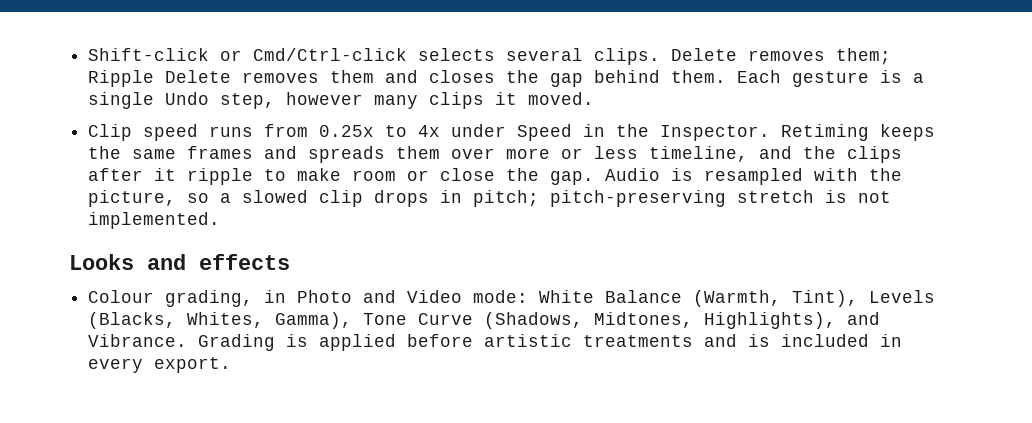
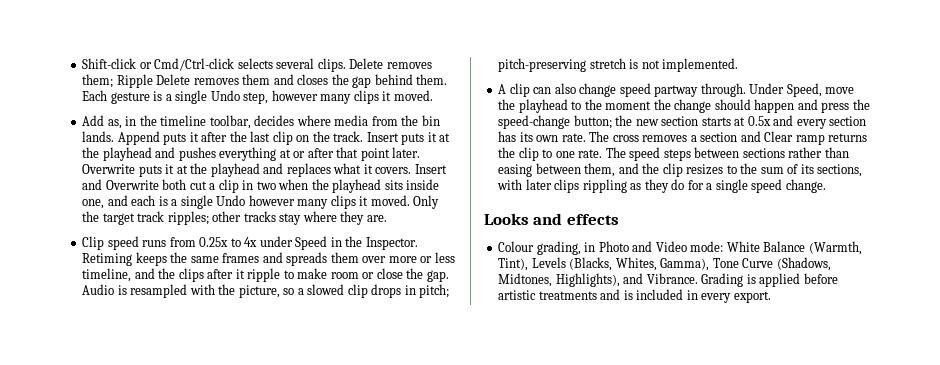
(595, 98) none -> [82,115,440,129] [82,131,451,145] [82,147,421,161] [82,163,447,177] [82,179,440,193] [82,195,440,209] [82,211,387,225] // Add as, in the timeline toolbar, decides where media from the bin lands. Append puts it after the last clip on the track. Insert puts it at the playhead and pushes everything at or after that point later. Overwrite puts it at the playhead and replaces what it covers. Insert and Overwrite both cut a clip in two when the playhead sits inside one, and each is a single Undo however many clips it moved. Only the target track ripples; other tracks stay where they are.
(221, 220) none -> [498,83,855,97] [498,99,870,113] [498,115,867,129] [498,131,868,145] [498,147,849,161] [498,163,863,177] [497,179,826,193] // A clip can also change speed partway through. Under Speed, move the playhead to the moment the change should happen and press the speed-change button; the new section starts at 0.5x and every section has its own rate. The cross removes a section and Clear ramp returns the clip to one rate. The speed steps between sections rather than easing between them, and the clip resizes to the sum of its sections, with later clips rippling as they do for a single speed change.

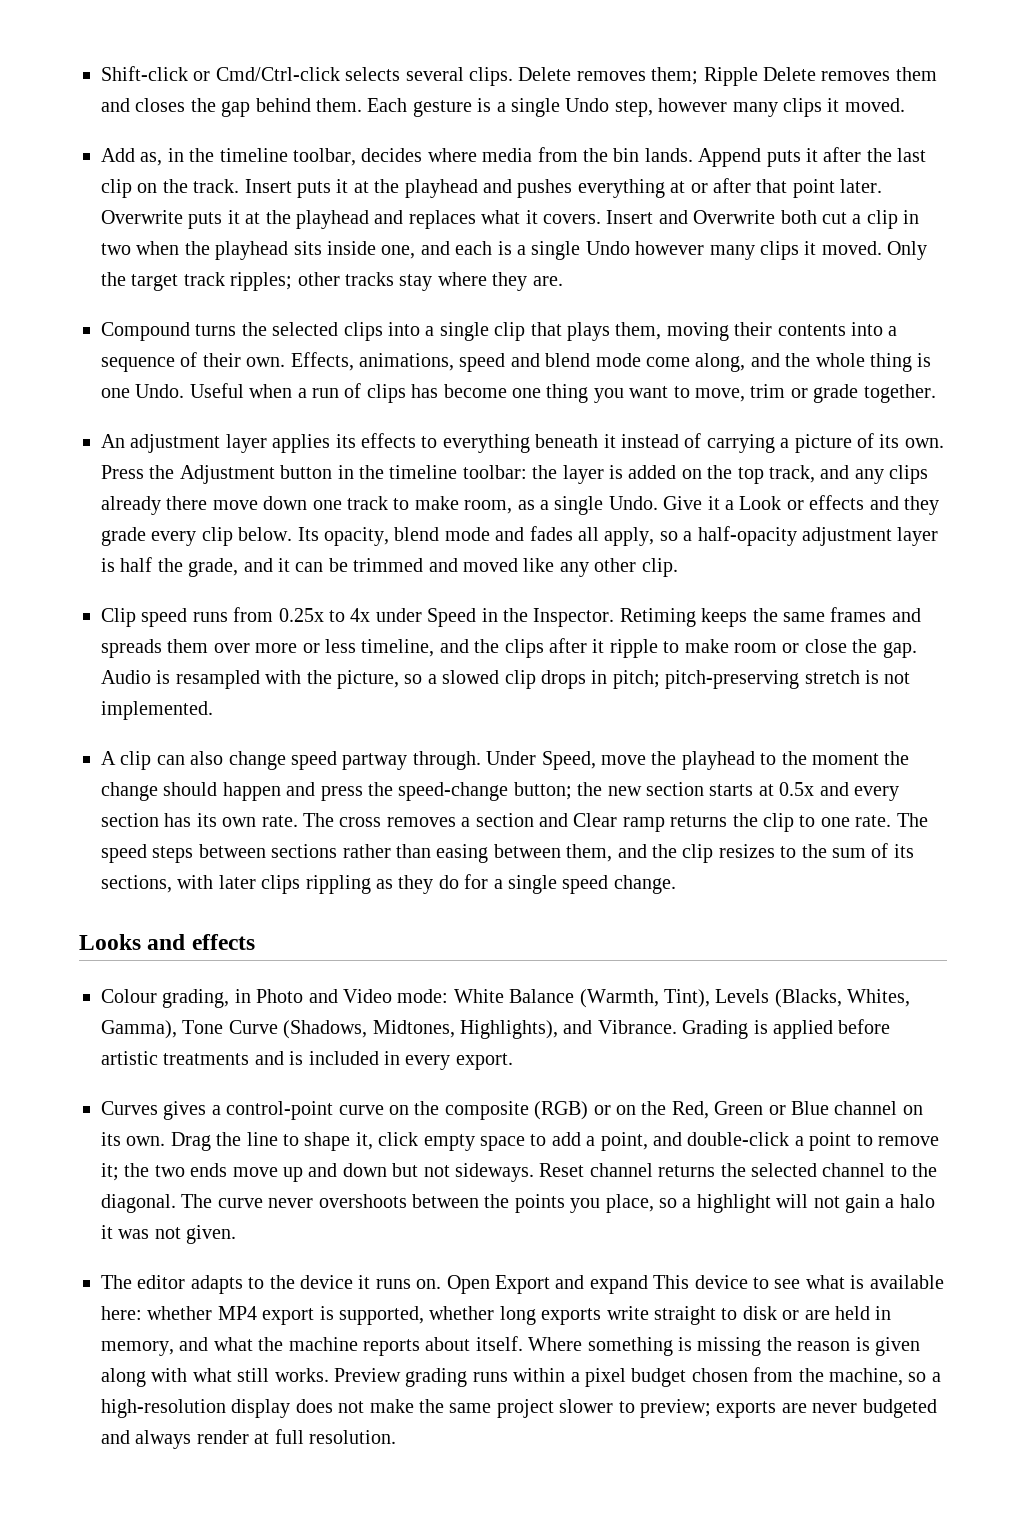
(387, 218) none -> [101,322,898,341] [101,352,932,372] [101,383,936,403] [101,433,944,453] [101,465,929,484] [101,495,939,515] [101,526,939,546] [101,557,678,577] // Compound turns the selected clips into a single clip that plays them, moving their contents into a sequence of their own. Effects, animations, speed and blend mode come along, and the whole thing is one Undo. Useful when a run of clips has become one thing you want to move, trim or grade together. // An adjustment layer applies its effects to everything beneath it instead of carrying a picture of its own. Press the Adjustment button in the timeline toolbar: the layer is added on the top track, and any clips already there move down one track to make room, as a single Undo. Give it a Look or effects and they grade every clip below. Its opacity, blend mode and fades all apply, so a half-opacity adjustment layer is half the grade, and it can be trimmed and moved like any other clip.
(771, 297) none -> [101,1101,923,1120] [101,1132,939,1151] [101,1163,938,1182] [101,1194,935,1213] [101,1225,237,1244] [101,1275,944,1294] [101,1306,892,1325] [101,1336,920,1356] [101,1367,941,1387] [101,1399,937,1418] [101,1429,396,1449] // Curves gives a control-point curve on the composite (RGB) or on the Red, Green or Blue channel on its own. Drag the line to shape it, click empty space to add a point, and double-click a point to remove it; the two ends move up and down but not sideways. Reset channel returns the selected channel to the diagonal. The curve never overshoots between the points you place, so a highlight will not gain a halo it was not given. // The editor adapts to the device it runs on. Open Export and expand This device to see what is available here: whether MP4 export is supported, whether long exports write straight to disk or are held in memory, and what the machine reports about itself. Where something is missing the reason is given along with what still works. Preview grading runs within a pixel budget chosen from the machine, so a high-resolution display does not make the same project slower to preview; exports are never budgeted and always render at full resolution.

